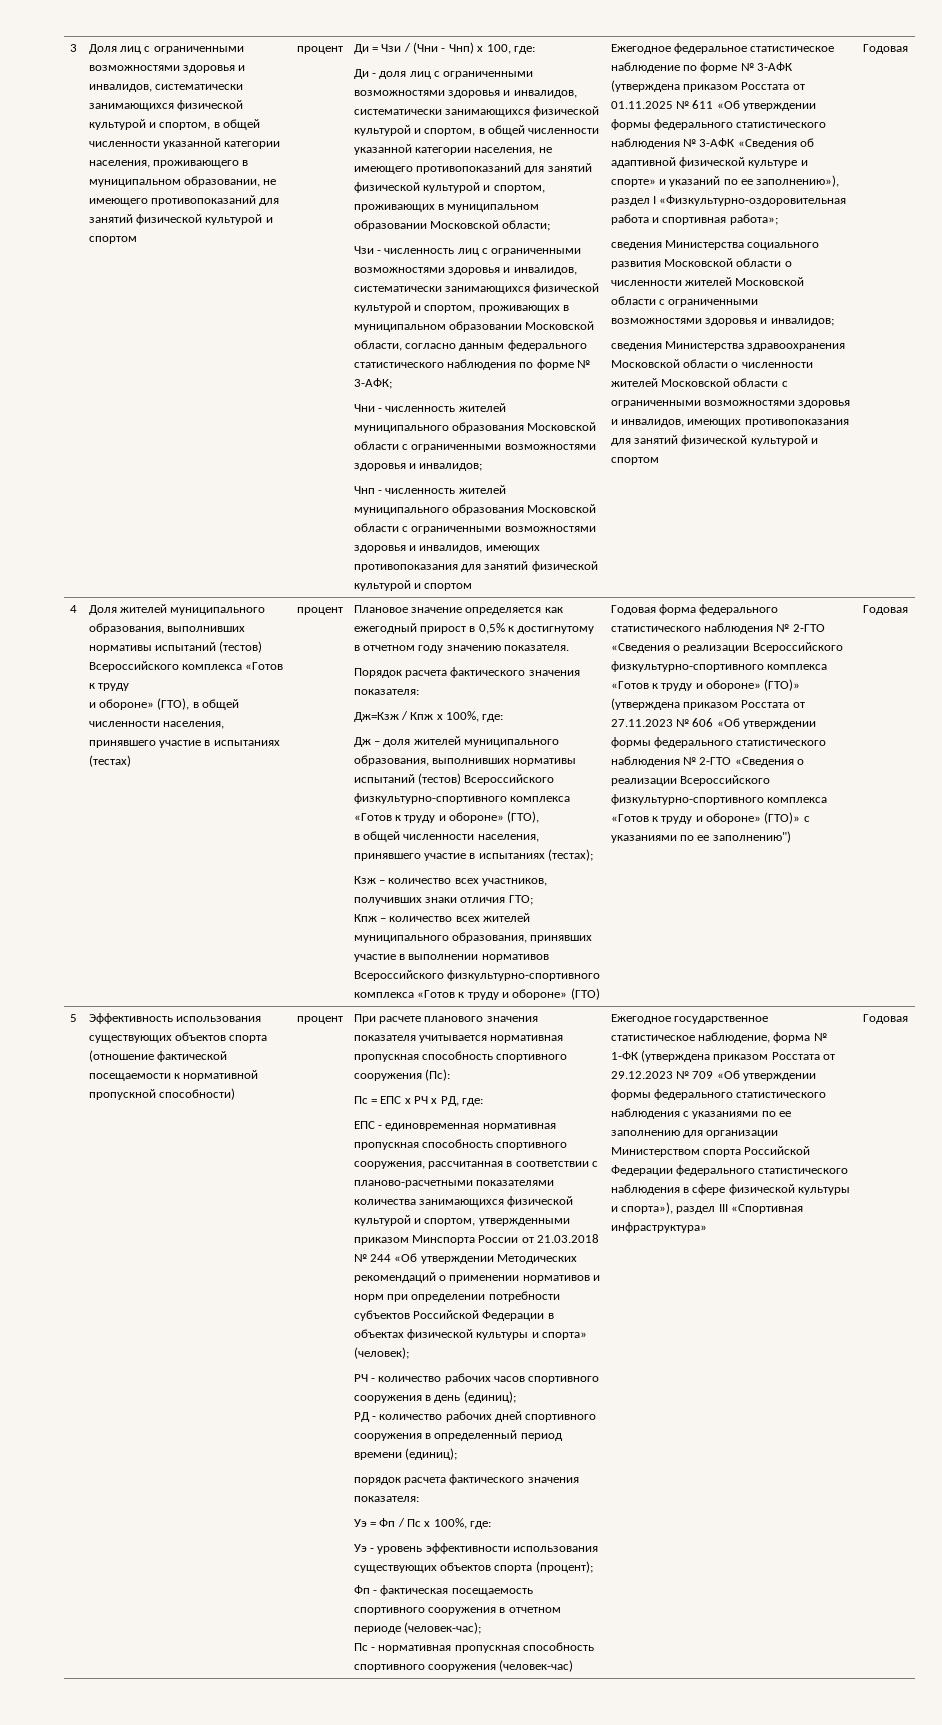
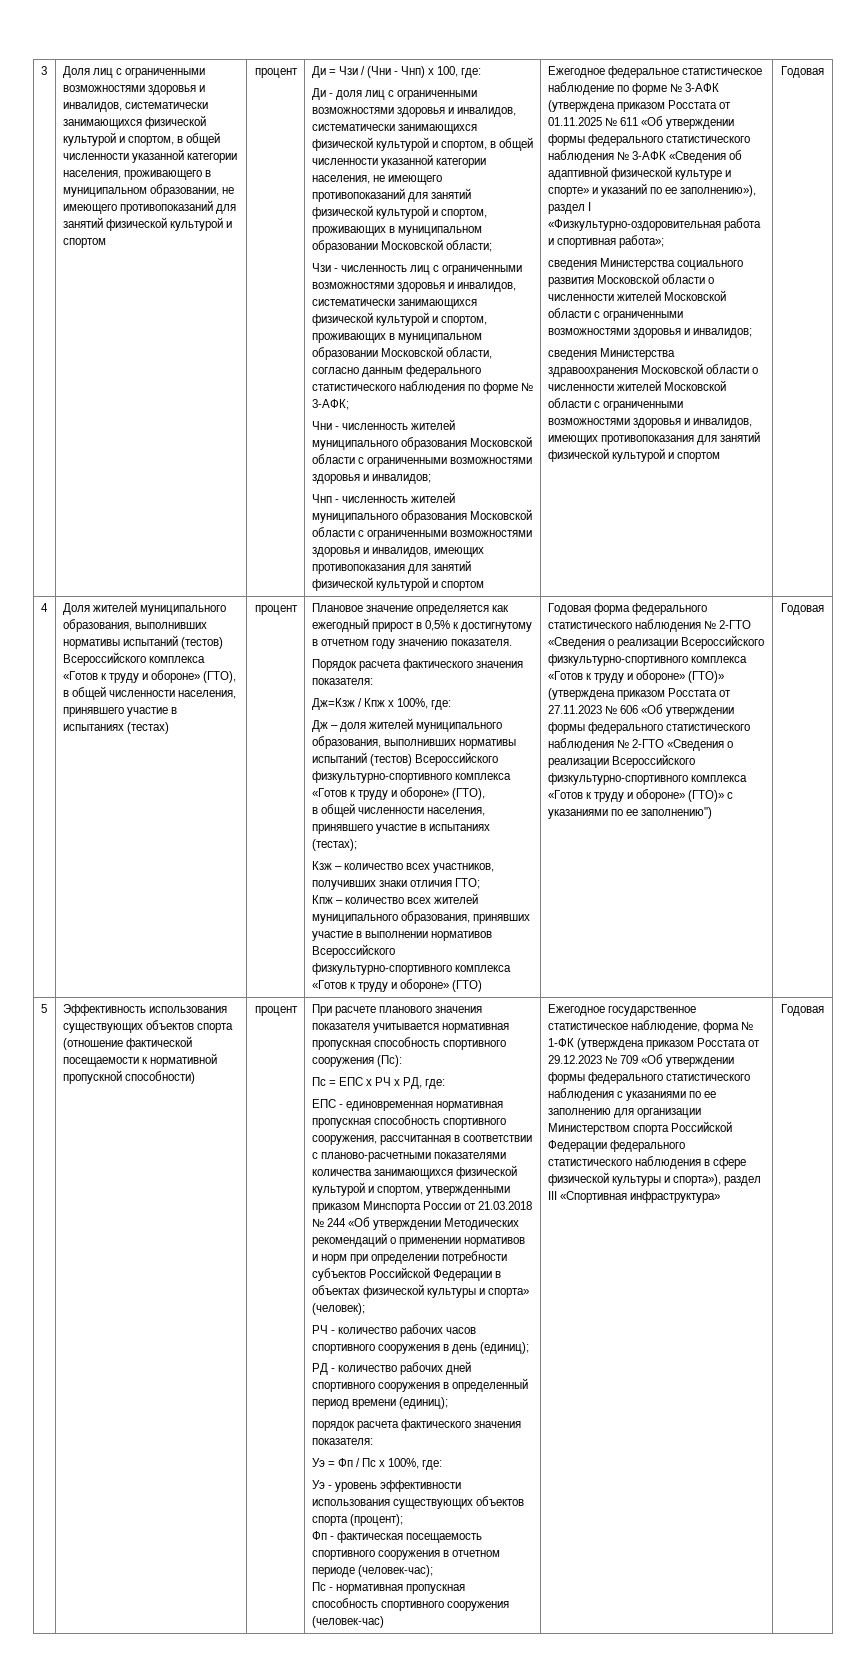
(129, 687) // -> (139, 678) none

